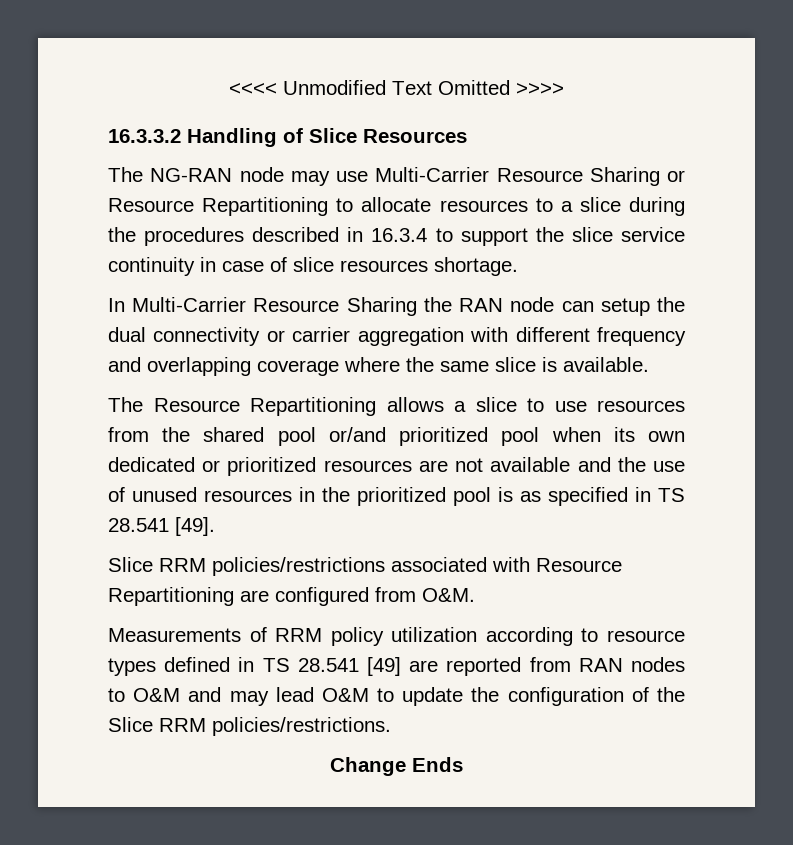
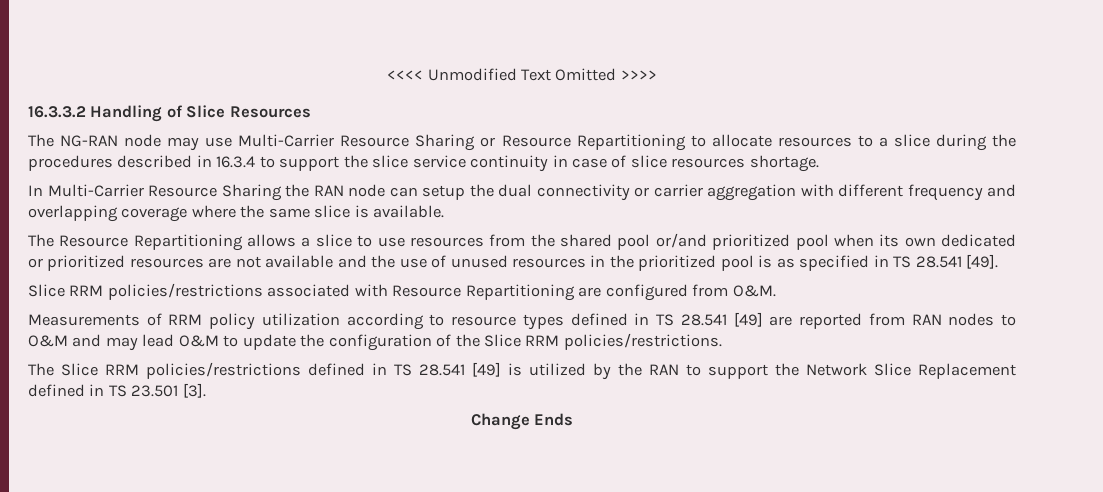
(391, 726) none -> [28,362,1016,380] [28,383,206,398] // The Slice RRM policies/restrictions defined in TS 28.541 [49] is utilized by the RAN to support the Network Slice Replacement defined in TS 23.501 [3].

